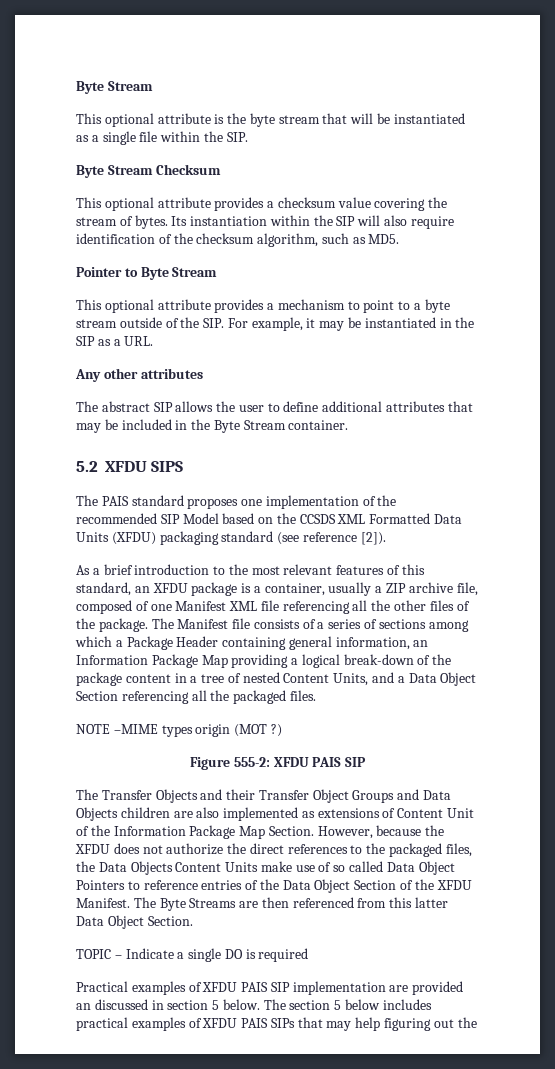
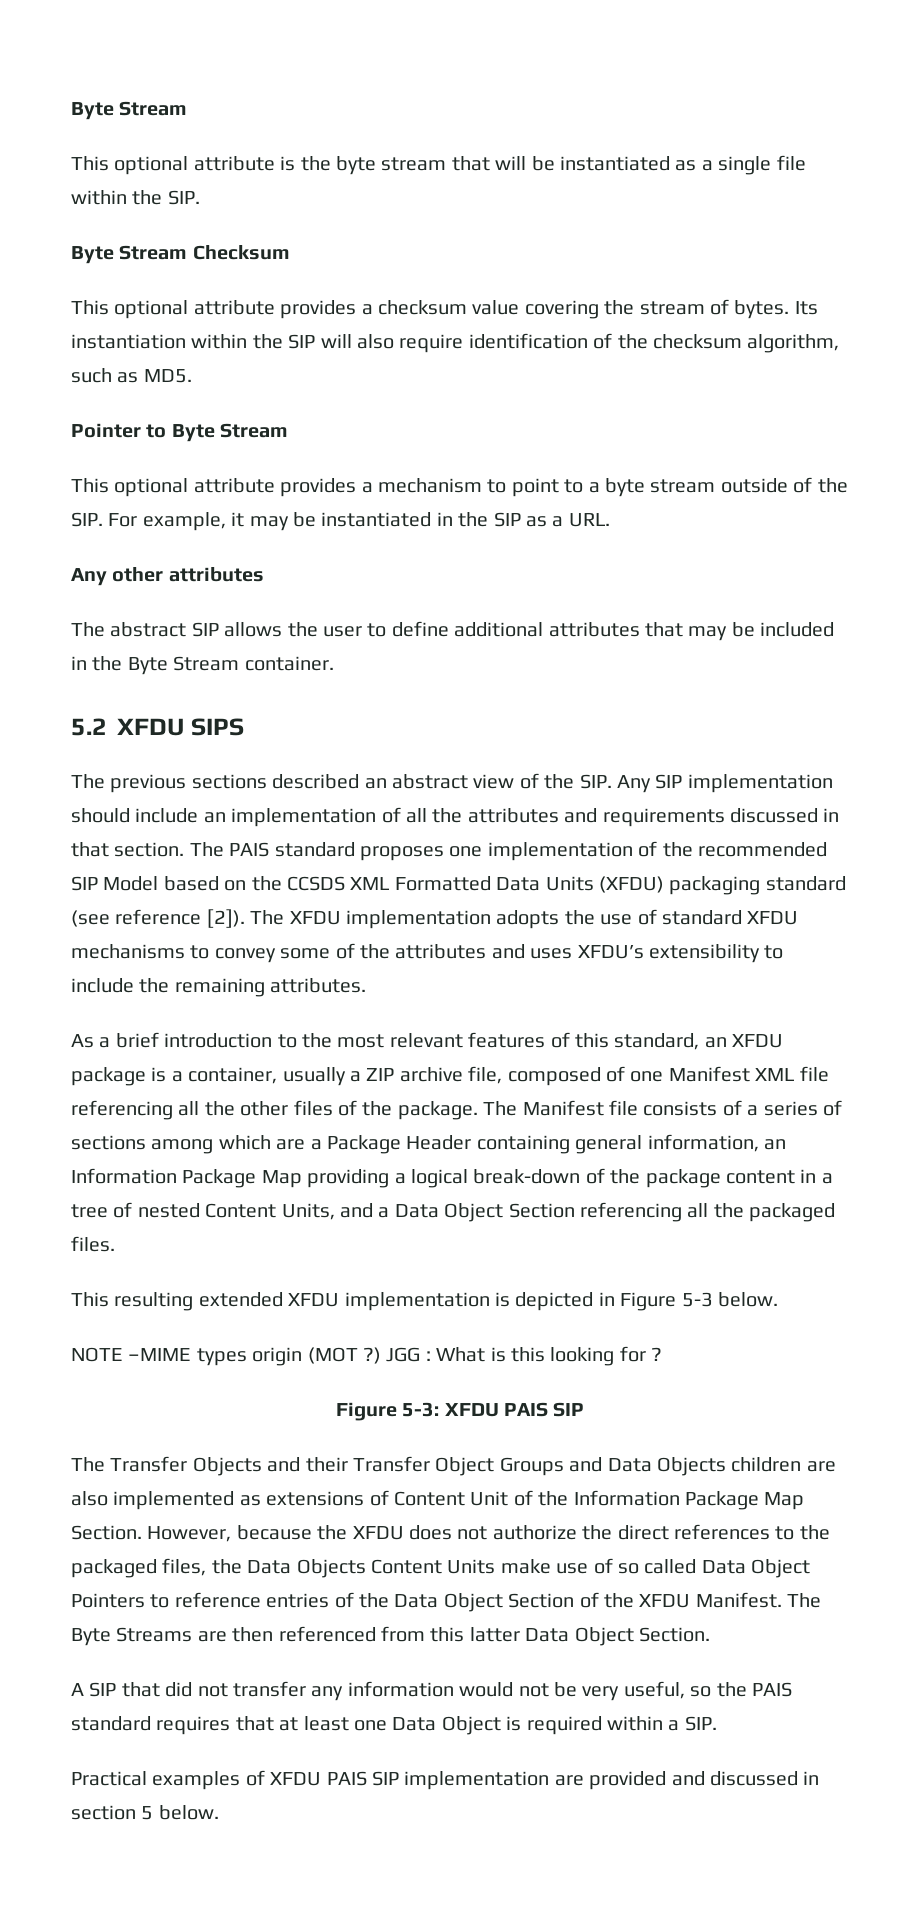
(98, 500) none -> [110,773,833,793] [71,807,840,827] [71,842,224,857] previous sections described an abstract view of the SIP. Any SIP implementation should include an implementation of all the attributes and requirements discussed in that section. The
(386, 538) none -> [250,909,799,929] [71,943,784,963] [71,978,367,997] The XFDU implementation adopts the use of standard XFDU mechanisms to convey some of the attributes and uses XFDU’s extensibility to include the remaining attributes.
(112, 641) none -> [276,1139,306,1150] are
(316, 695) none -> [71,1292,778,1311] // This resulting extended XFDU implementation is depicted in Figure 5-3 below.
[189,757,270,770] // Figure 555-2: -> [386,1346,663,1366] [335,1402,440,1421] JGG : What is this looking for ? // Figure 5-3:
[76,948,243,962] TOPIC – Indicate a single DO -> [71,1681,792,1701] [71,1716,501,1735] A SIP that did not transfer any information would not be very useful, so the PAIS standard requires that at least one Data Object
(309, 955) none -> [606,1716,717,1731] within a SIP.
[76,1003,91,1010] an -> [671,1771,705,1786] and
[263,999,432,1010] [76,1017,477,1031] The section 5 below includes practical examples of XFDU PAIS SIPs that may help figuring out the -> (219, 1812) none

